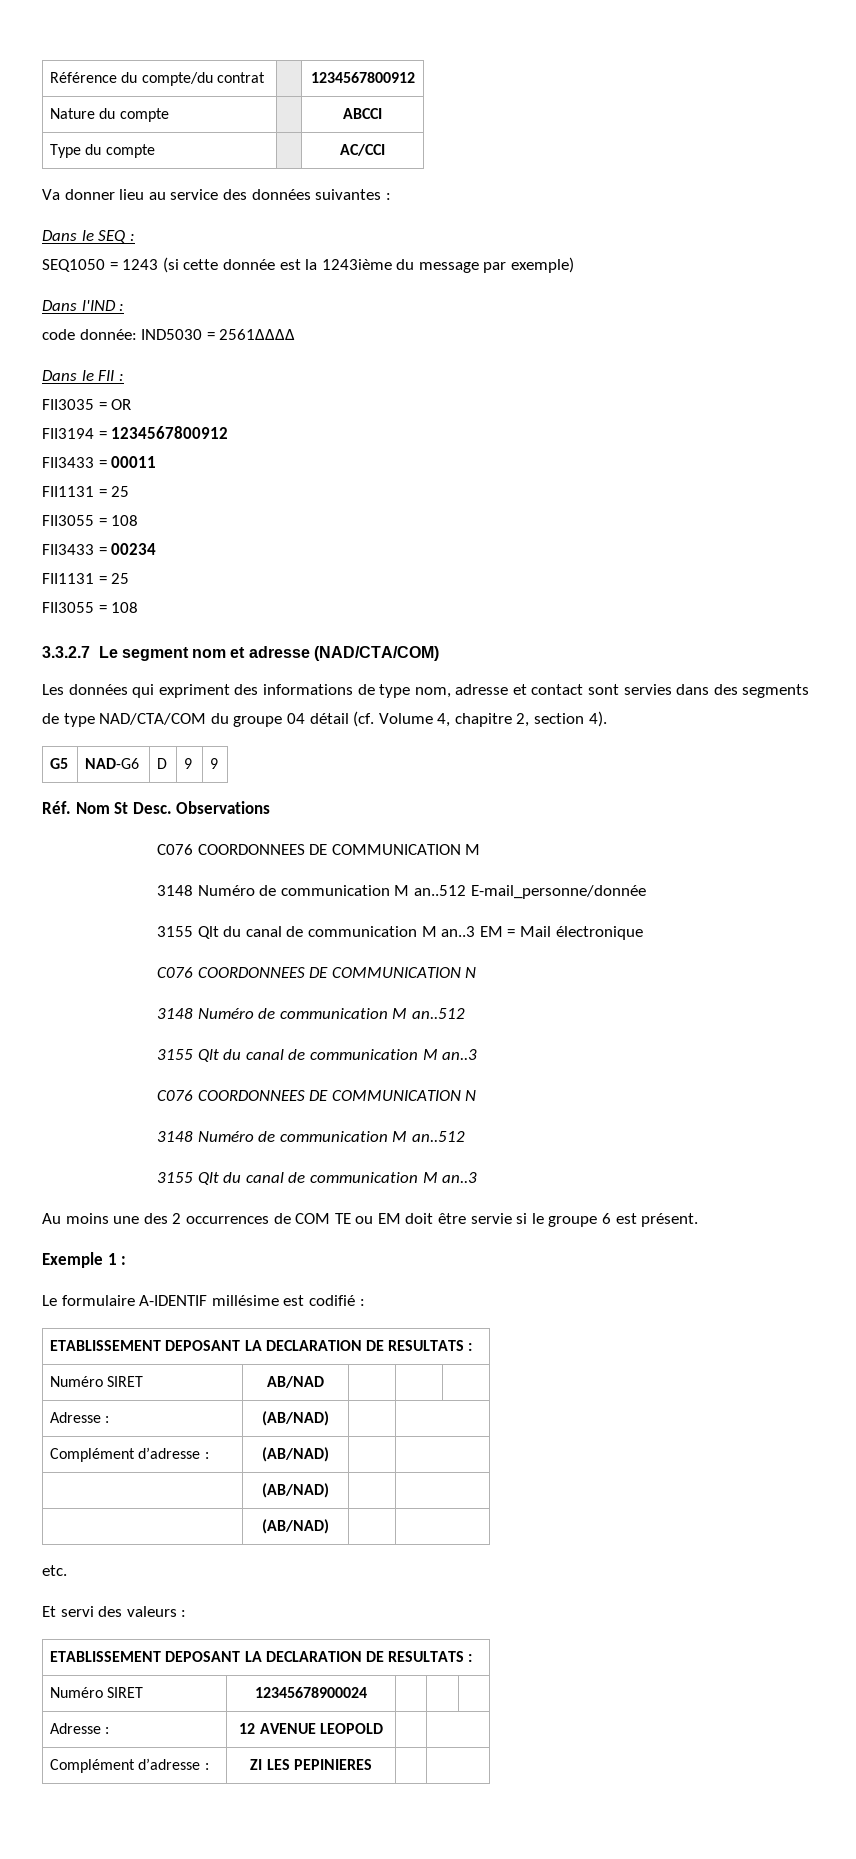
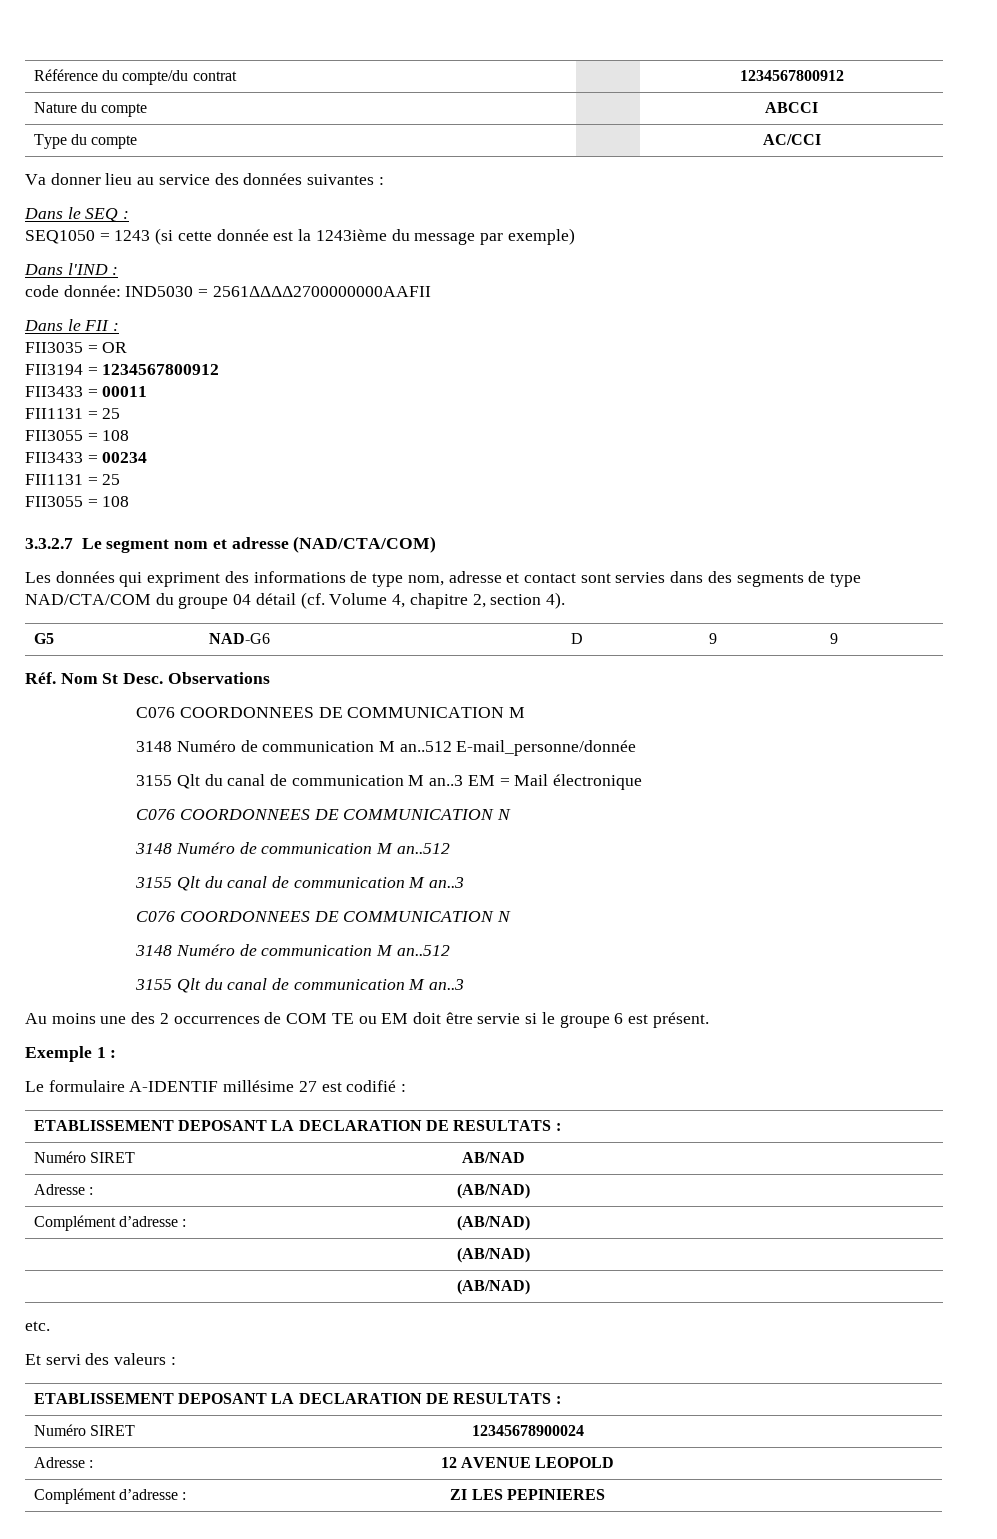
[219,329,296,340] 2561ΔΔΔΔ -> [212,286,431,297] 2561ΔΔΔΔ2700000000AAFII
(279, 1300) none -> [298,1081,317,1092] 27

